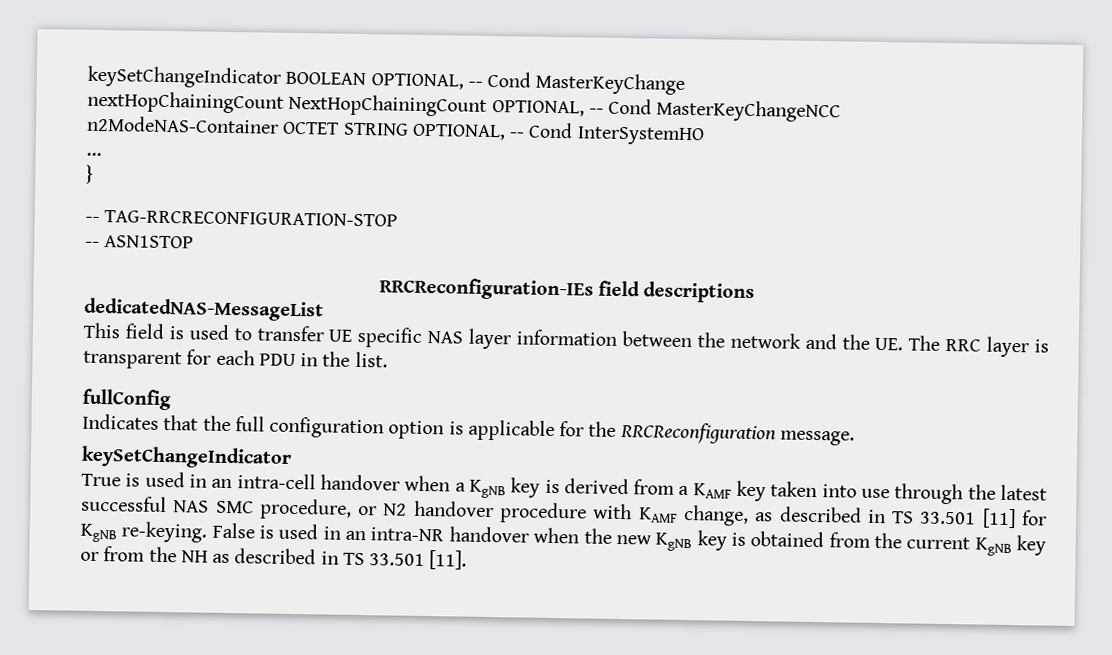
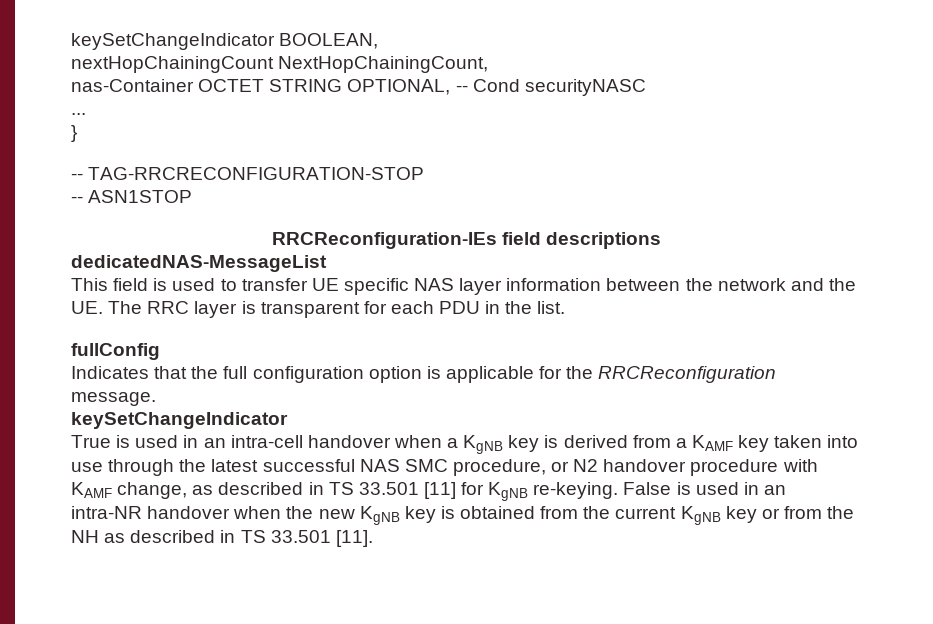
[87,65,686,95] [87,90,842,123] [86,115,279,134] keySetChangeIndicator BOOLEAN OPTIONAL, -- Cond MasterKeyChange // nextHopChainingCount NextHopChainingCount OPTIONAL, -- Cond MasterKeyChangeNCC // n2ModeNAS-Container -> [71,33,379,50] [71,56,489,73] [71,79,194,92] keySetChangeIndicator BOOLEAN, // nextHopChainingCount NextHopChainingCount, // nas-Container
[576,126,705,146] InterSystemHO -> [524,79,646,96] securityNASC

